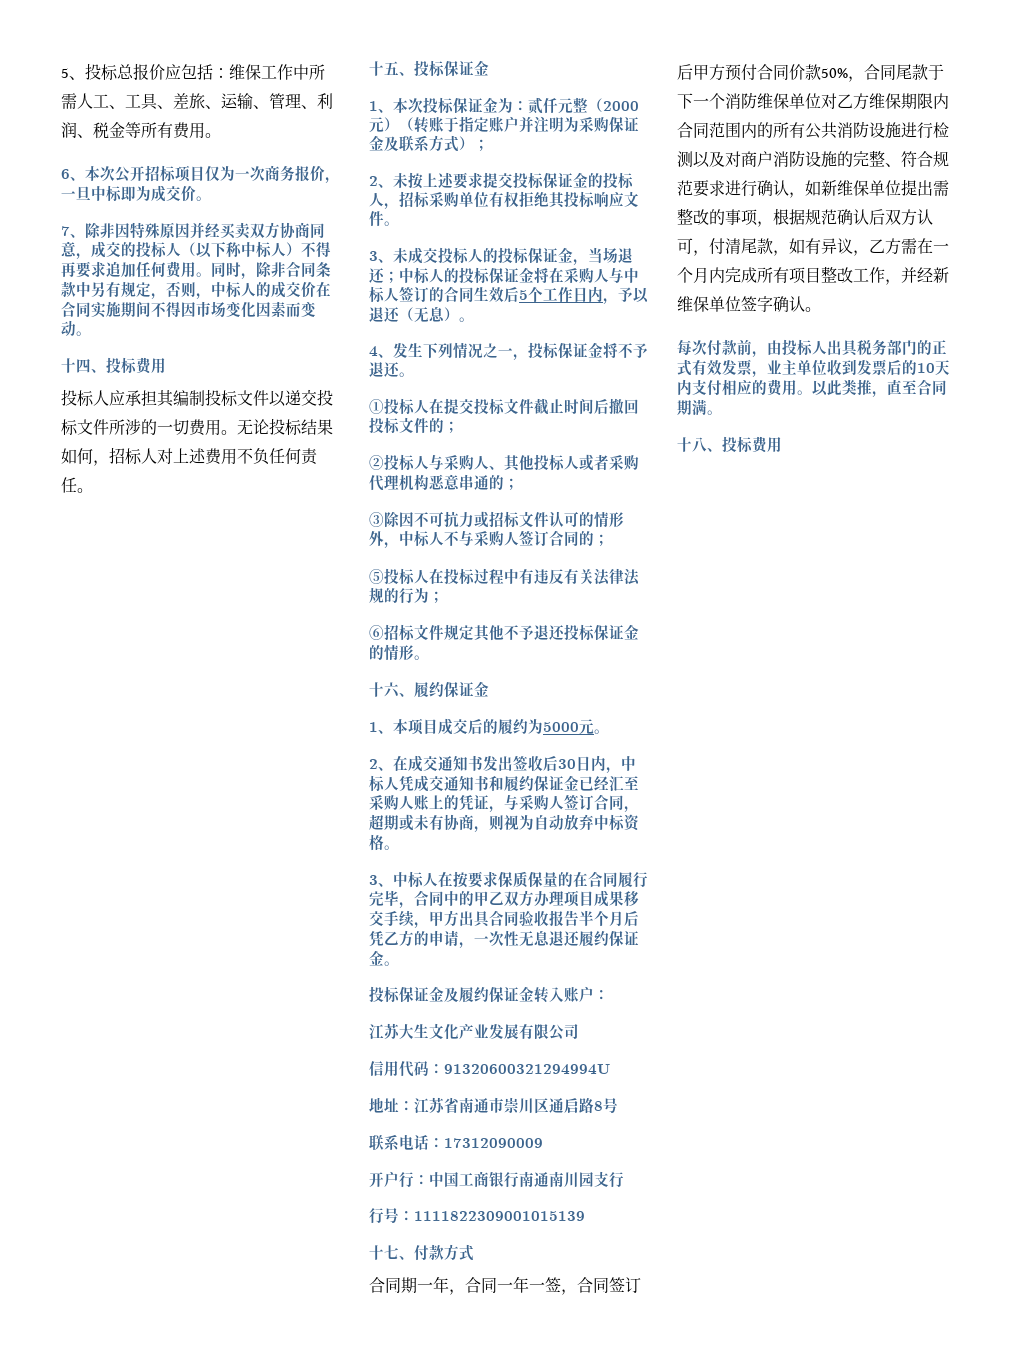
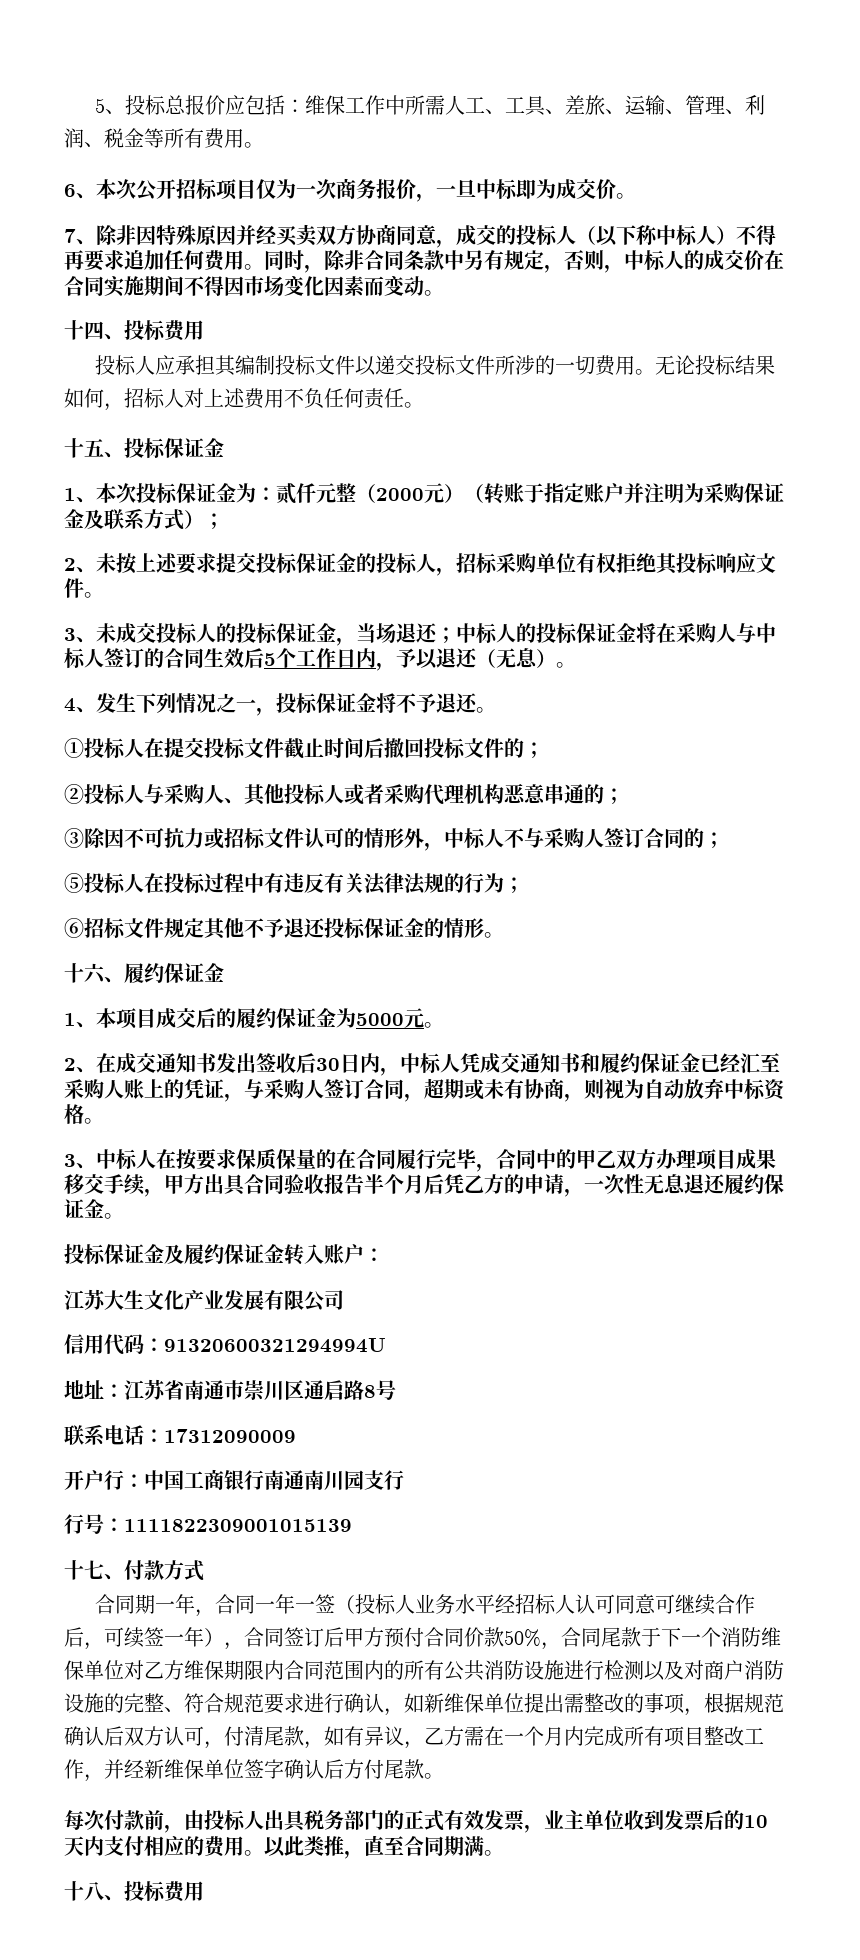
(528, 726) none -> [276,1008,336,1028] 保证金
(561, 1284) none -> [334,1594,755,1615] [64,1627,224,1650] （投标人业务水平经招标人认可同意可继续合作后，可续签一年）
(805, 304) none -> [324,1759,424,1779] 后方付尾款

